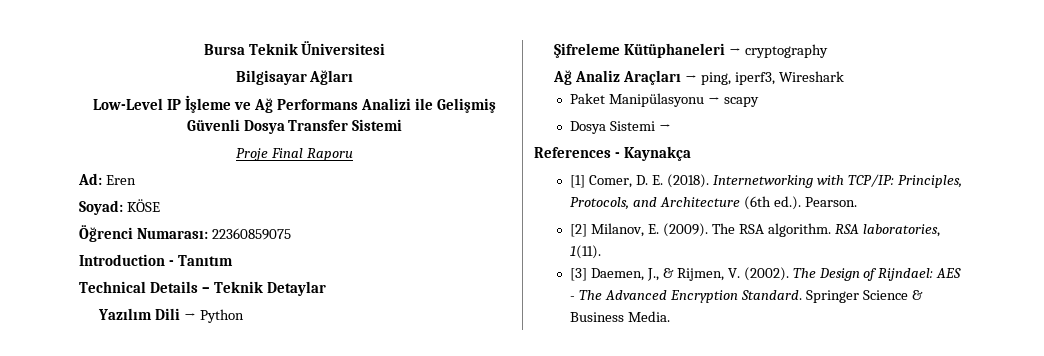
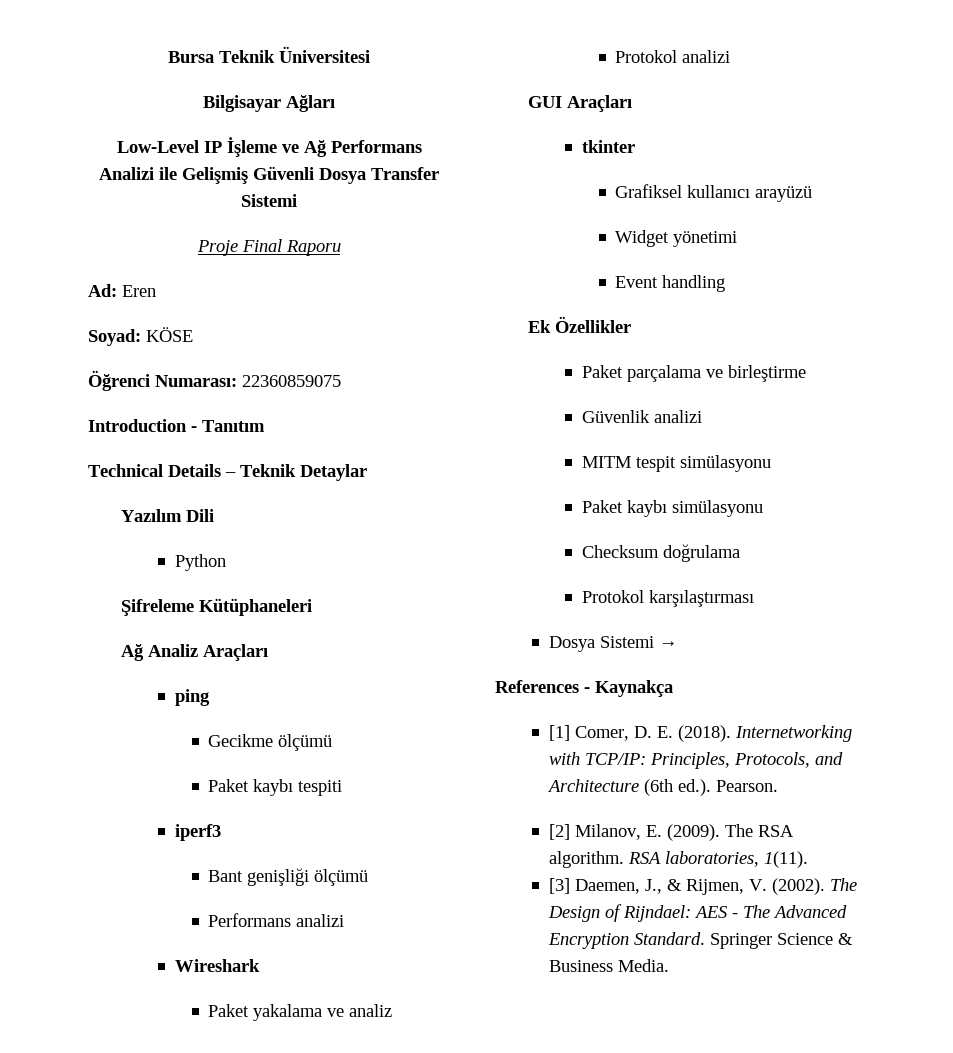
[184,313,197,320] → -> (215, 515) //
[729,44,828,58] → cryptography -> (313, 607) none
[684,71,844,85] [570,93,759,107] → ping, iperf3, Wireshark // Paket Manipülasyonu → scapy -> [175,689,211,706] [208,734,333,751] [208,779,343,796] [175,824,222,841] [208,868,369,886] [208,913,345,927] [175,959,261,972] [208,1004,393,1021] [615,50,731,63] [528,95,633,112] [582,140,636,153] [615,184,813,202] [615,230,738,247] [615,275,726,292] [528,316,632,333] [582,365,807,382] [582,410,703,423] [582,455,772,472] [582,500,764,517] [582,544,741,562] [582,590,755,607] // ping // Gecikme ölçümü // Paket kaybı tespiti // iperf3 // Bant genişliği ölçümü // Performans analizi // Wireshark // Paket yakalama ve analiz // Protokol analizi // GUI Araçları // tkinter // Grafiksel kullanıcı arayüzü // Widget yönetimi // Event handling // Ek Özellikler // Paket parçalama ve birleştirme // Güvenlik analizi // MITM tespit simülasyonu // Paket kaybı simülasyonu // Checksum doğrulama // Protokol karşılaştırması

